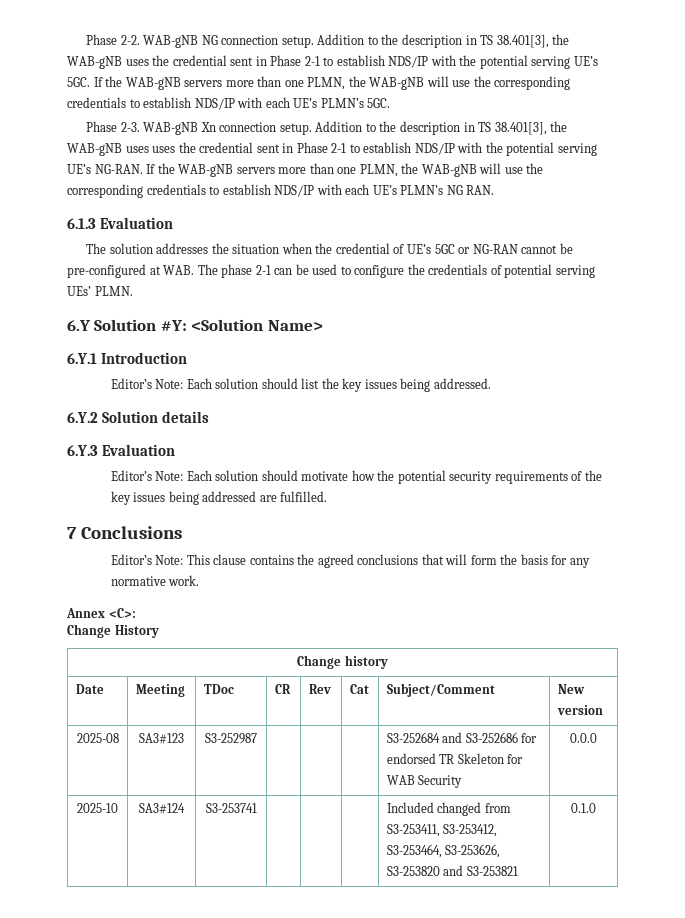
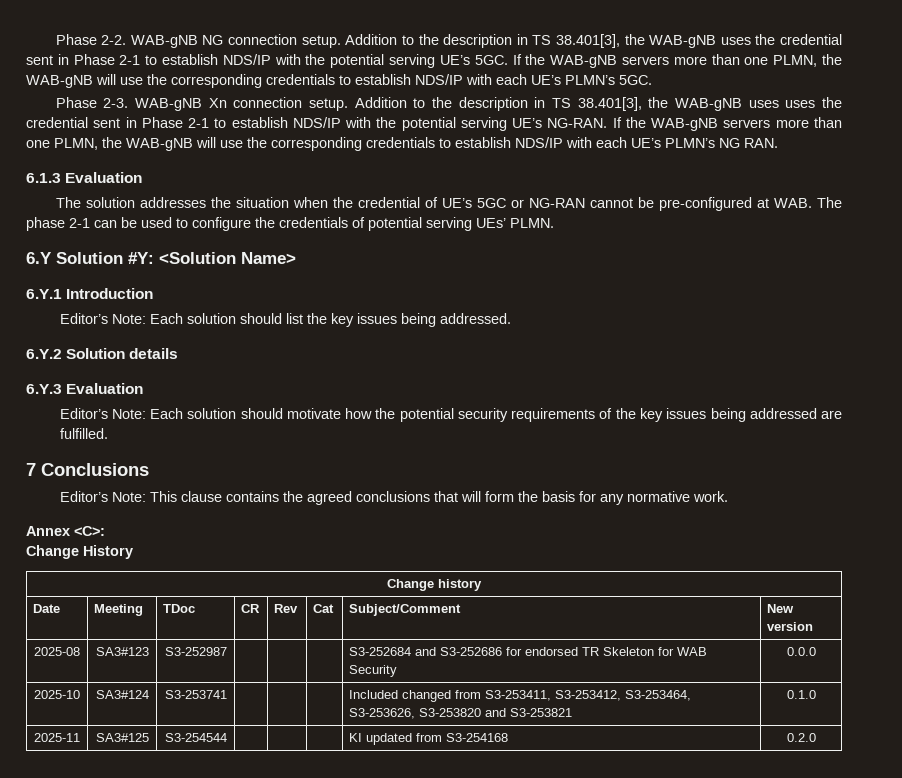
(596, 808) none -> [34,733,80,742] [95,733,149,742] [164,733,227,742] [349,733,509,745] [786,733,816,742] // 2025-11 | SA3#125 | S3-254544 | | | | KI updated from S3-254168 | 0.2.0

